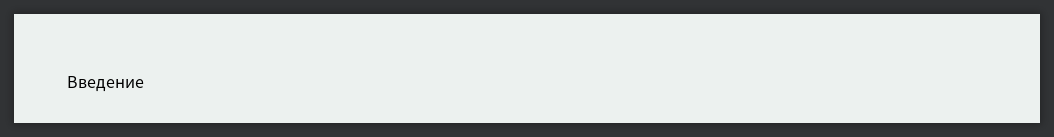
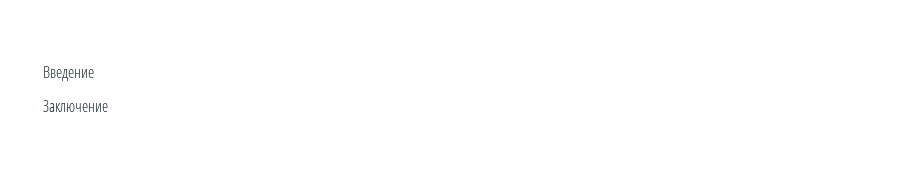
(144, 84) none -> [43,100,108,112] // Заключение

